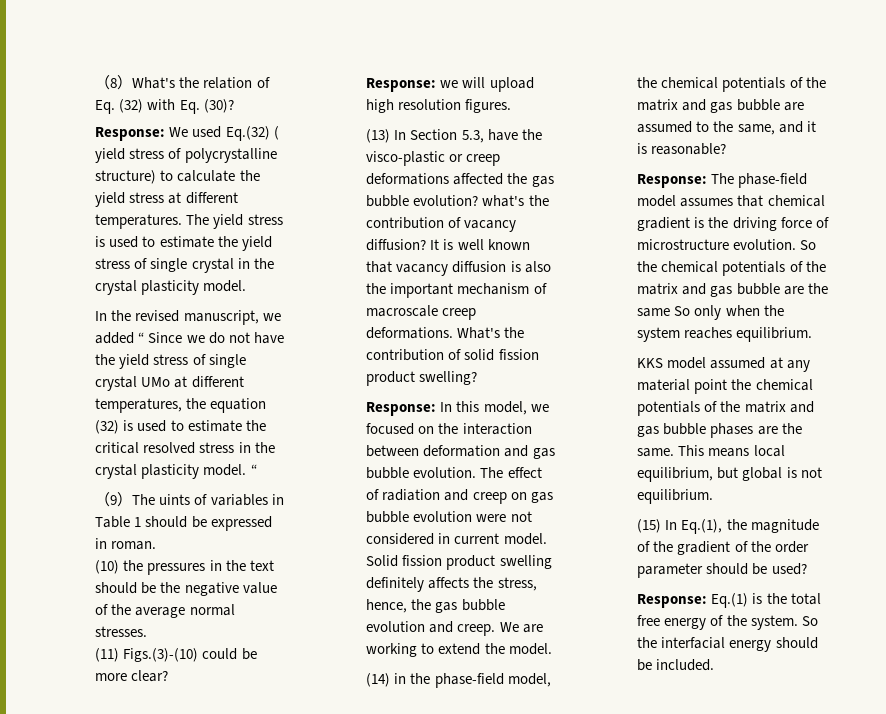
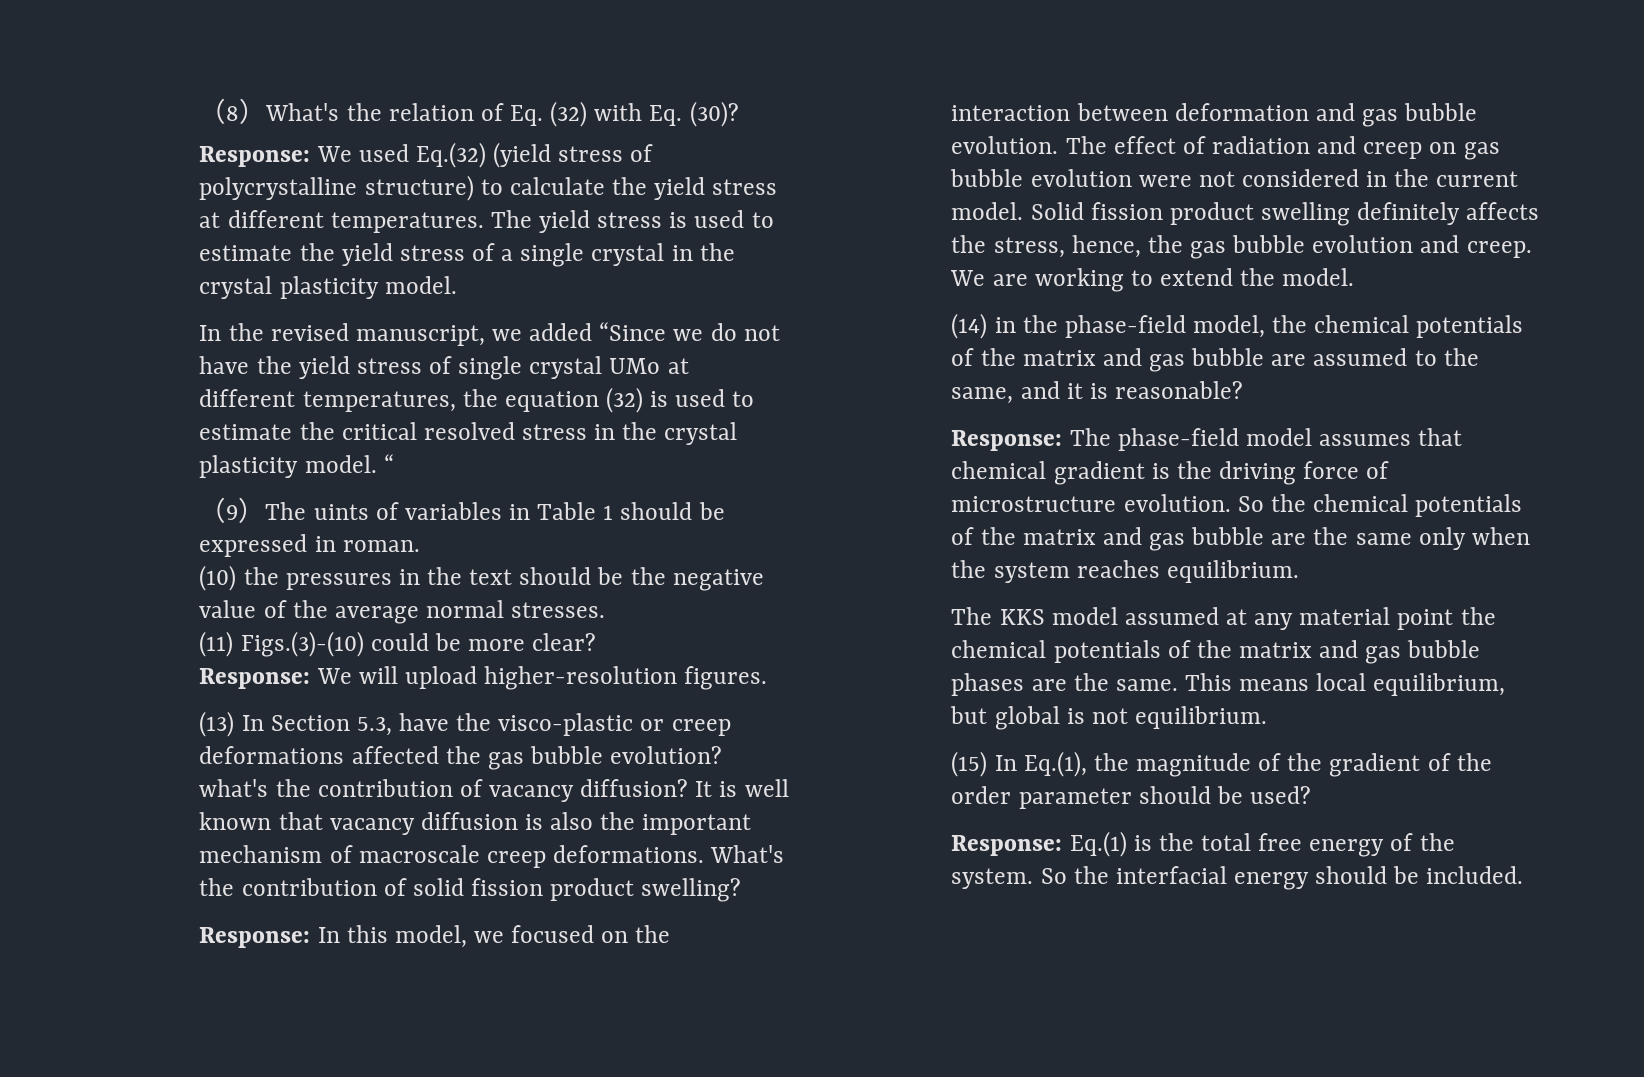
[273,126,279,140] [95,148,126,163] ( yield -> [493,142,552,168] (yield
(148, 263) none -> [501,249,514,261] a
[138,332,183,343] “ Since -> [599,322,667,341] “Since
[440,80,459,88] we -> [316,668,352,684] We
[366,99,462,113] high resolution -> [484,666,678,690] higher-resolution
(451, 538) none -> [1394,169,1430,187] the
[674,306,691,316] So -> (1412, 539) none
(813, 334) none -> [951,607,993,625] The

